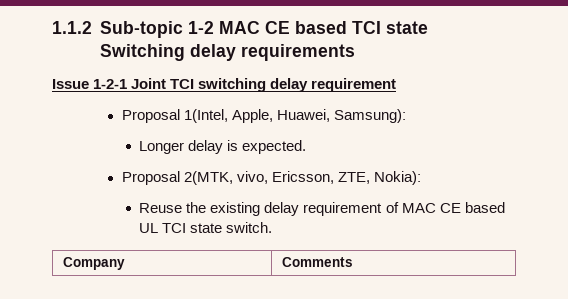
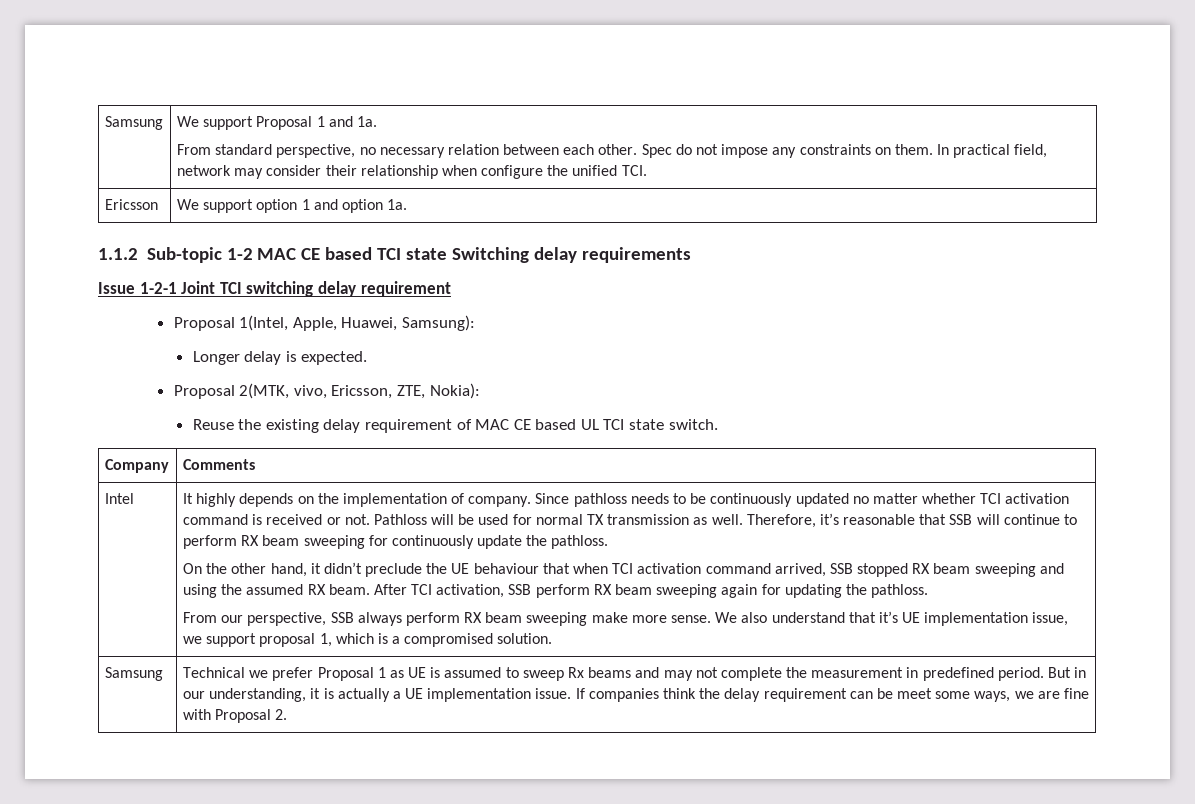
(52, 27) none -> [104,116,163,130] [176,116,377,130] [176,144,1048,158] [176,165,647,179] [104,199,158,210] [176,199,408,213] Samsung | We support Proposal 1 and 1a. // From standard perspective, no necessary relation between each other. Spec do not impose any constraints on them. In practical field, network may consider their relationship when configure the unified TCI. // Ericsson | We support option 1 and option 1a. //
(353, 262) none -> [104,493,134,504] [182,493,1070,507] [182,513,1078,528] [182,535,609,549] [182,562,1064,577] [182,584,929,598] [182,611,1069,626] [182,633,553,647] [104,667,163,681] [182,667,1087,681] [182,688,1090,702] [182,709,288,723] // Intel | It highly depends on the implementation of company. Since pathloss needs to be continuously updated no matter whether TCI activation command is received or not. Pathloss will be used for normal TX transmission as well. Therefore, it’s reasonable that SSB will continue to perform RX beam sweeping for continuously update the pathloss. // On the other hand, it didn’t preclude the UE behaviour that when TCI activation command arrived, SSB stopped RX beam sweeping and using the assumed RX beam. After TCI activation, SSB perform RX beam sweeping again for updating the pathloss. // From our perspective, SSB always perform RX beam sweeping make more sense. We also understand that it’s UE implementation issue, we support proposal 1, which is a compromised solution. // Samsung | Technical we prefer Proposal 1 as UE is assumed to sweep Rx beams and may not complete the measurement in predefined period. But in our understanding, it is actually a UE implementation issue. If companies think the delay requirement can be meet some ways, we are fine with Proposal 2.

